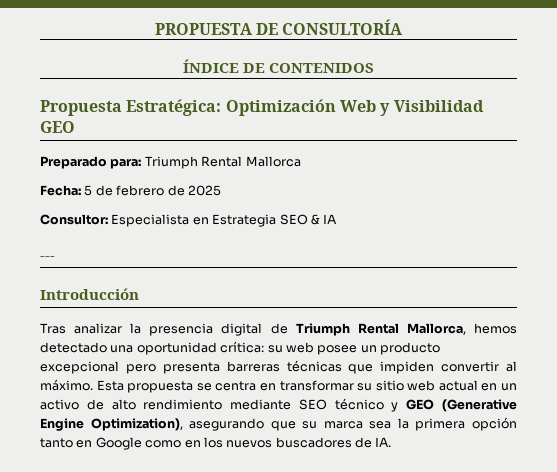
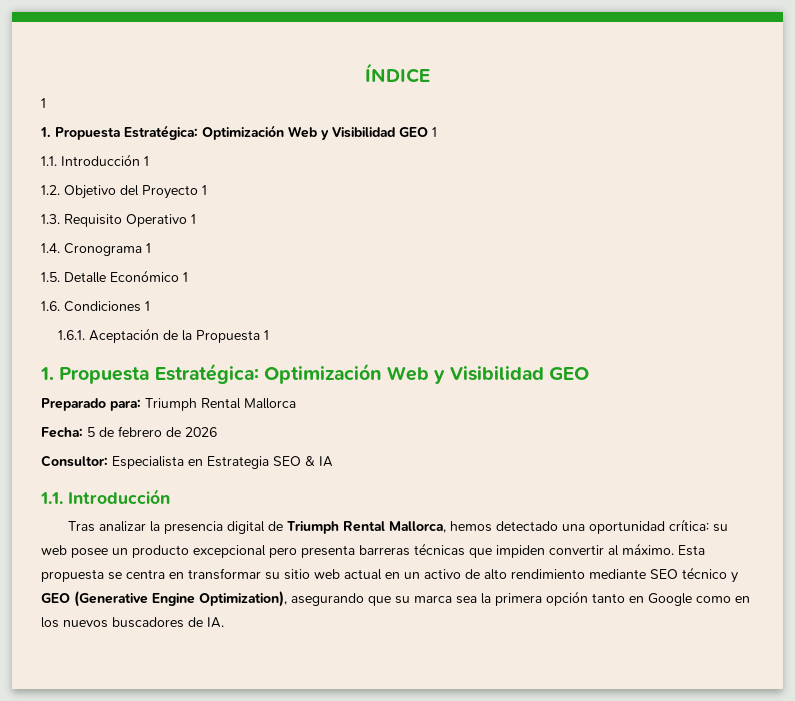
[154,19,404,35] [182,59,375,73] PROPUESTA DE CONSULTORÍA // ÍNDICE DE CONTENIDOS // -> [365,63,430,83] [41,98,46,108] [40,125,437,140] [41,154,149,166] [41,185,207,199] [41,214,196,227] [41,243,151,256] [41,270,188,283] [41,301,150,312] [57,328,269,343] [40,367,54,380] ÍNDICE // 1 // 1. Propuesta Estratégica: Optimización Web y Visibilidad GEO 1 // 1.1. Introducción 1 // 1.2. Objetivo del Proyecto 1 // 1.3. Requisito Operativo 1 // 1.4. Cronograma 1 // 1.5. Detalle Económico 1 // 1.6. Condiciones 1 // 1.6.1. Aceptación de la Propuesta 1 // 1.
[187,185,221,196] 2025 -> [185,427,217,437] 2026
[40,256,55,260] --- // -> [40,492,63,504] 1.1.

